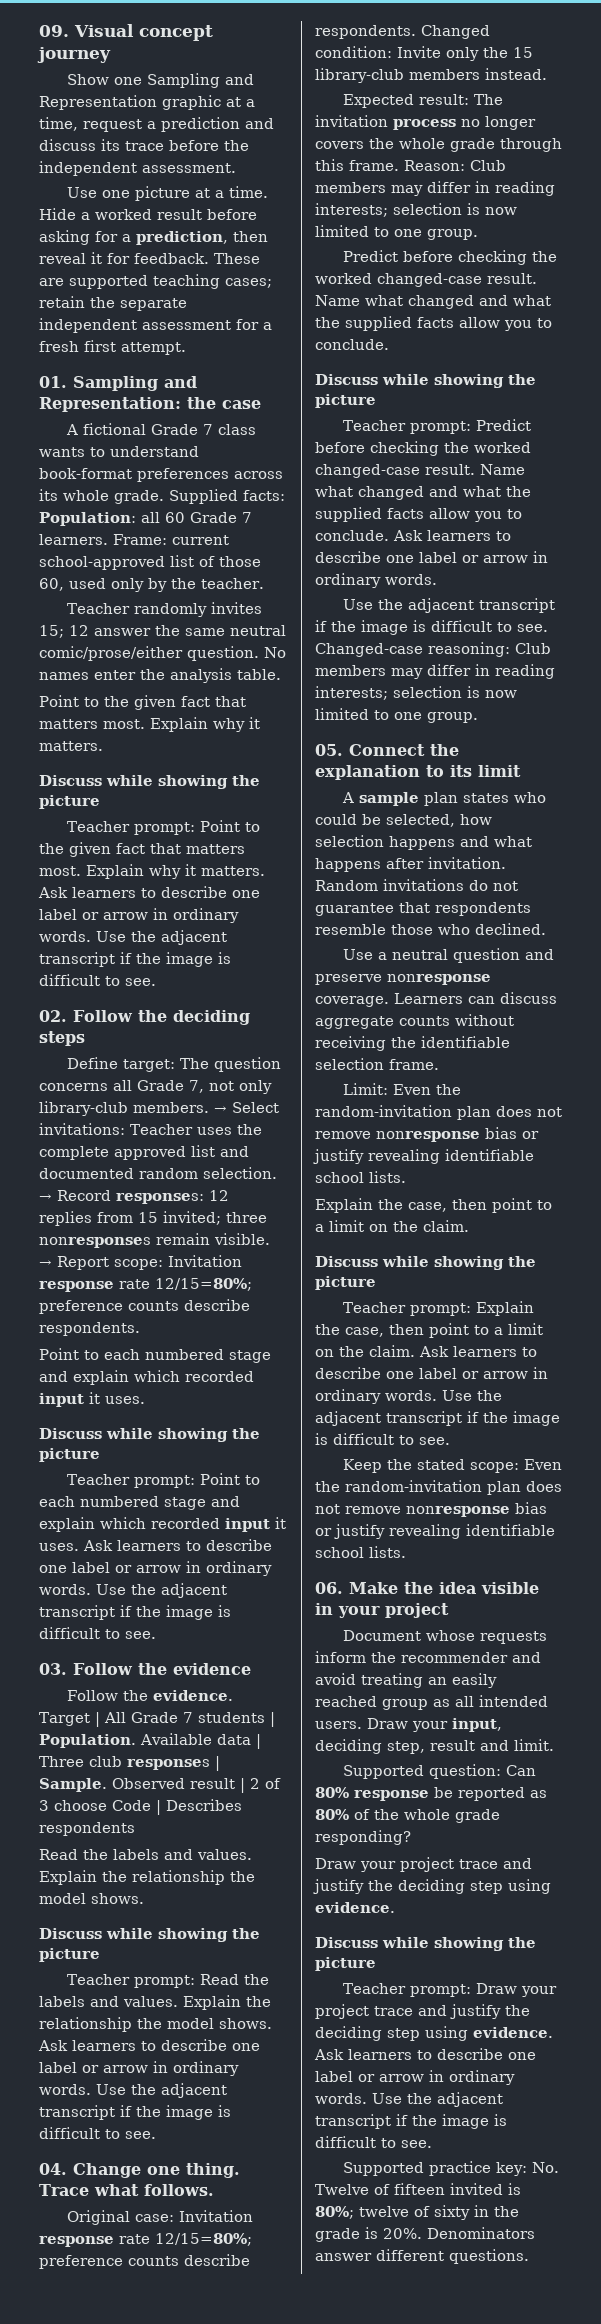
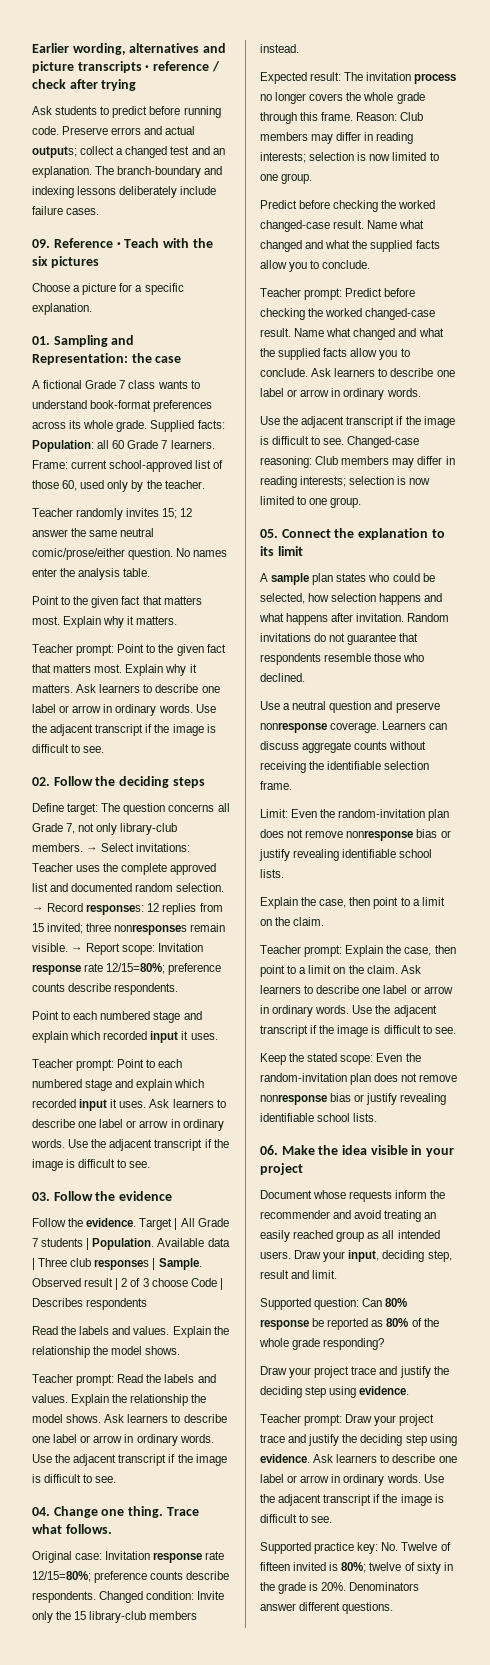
[39,24,213,41] [37,47,111,63] [66,73,254,88] [39,95,255,110] [39,117,274,132] [39,139,249,151] [39,161,236,176] [66,186,268,201] [39,208,257,220] [39,230,268,245] [39,252,260,264] [39,274,272,289] [39,296,187,311] [39,318,272,333] [39,340,186,355] 09. Visual concept journey // Show one Sampling and Representation graphic at a time, request a prediction and discuss its trace before the independent assessment. // Use one picture at a time. Hide a worked result before asking for a prediction, then reveal it for feedback. These are supported teaching cases; retain the separate independent assessment for a fresh first attempt. -> [32,43,226,55] [32,61,220,73] [32,79,137,91] [32,106,221,118] [32,126,196,135] [32,146,225,158] [32,166,223,178] [32,186,217,198] [32,206,100,215] [32,238,213,248] [32,256,99,268] [32,283,184,295] [32,303,92,315] Earlier wording, alternatives and picture transcripts · reference / check after trying // Ask students to predict before running code. Preserve errors and actual outputs; collect a changed test and an explanation. The branch-boundary and indexing lessons deliberately include failure cases. // 09. Reference · Teach with the six pictures // Choose a picture for a specific explanation.
[39,775,260,789] [39,795,100,809] // Discuss while showing the picture -> (178, 620) none
[39,1428,260,1442] [39,1448,100,1462] // Discuss while showing the picture -> (218, 1036) none
[39,1928,260,1942] [39,1948,100,1962] // Discuss while showing the picture -> (181, 1350) none
[315,374,536,388] [315,394,376,408] // Discuss while showing the picture -> (371, 264) none
[315,1256,536,1270] [315,1276,376,1290] // Discuss while showing the picture -> (325, 921) none
[315,1937,536,1951] [315,1957,376,1971] // Discuss while showing the picture -> (410, 1390) none

